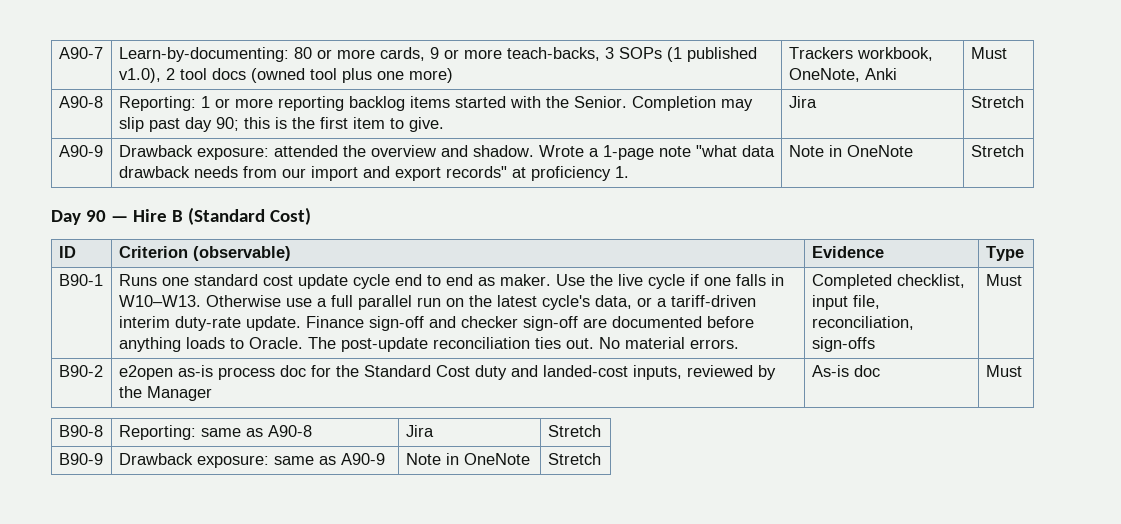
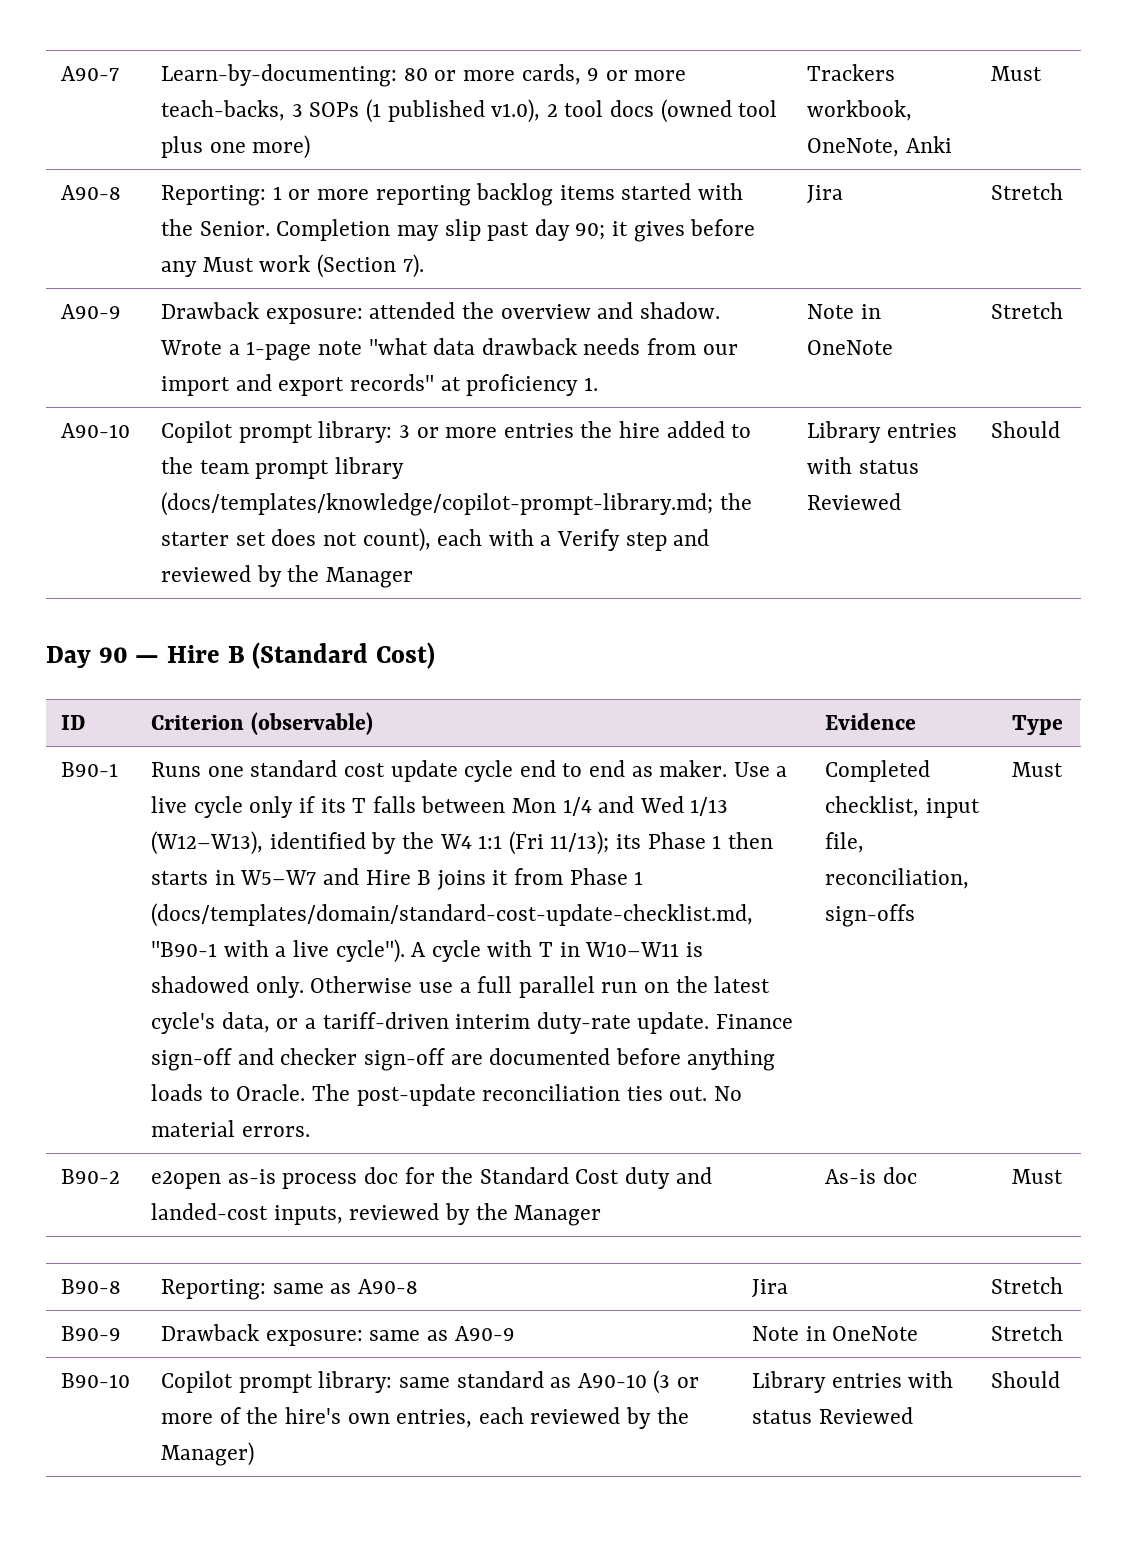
[243,117,444,132] this is the first item to give. -> [611,219,756,242] [161,254,424,278] it gives before any Must work (Section 7).
(1024, 151) none -> [61,423,131,438] [161,421,752,443] [161,457,404,479] [161,492,752,516] [161,528,710,552] [161,565,413,588] [807,421,957,443] [807,457,919,474] [807,493,902,510] [991,421,1061,438] // A90-10 | Copilot prompt library: 3 or more entries the hire added to the team prompt library (docs/templates/knowledge/copilot-prompt-library.md; the starter set does not count), each with a Verify step and reviewed by the Manager | Library entries with status Reviewed | Should
[589,274,613,286] the -> [776,766,788,777] a
[689,274,784,286] [118,295,201,307] if one falls in W10–W13. -> [249,796,729,818] [151,831,773,855] [151,868,644,890] [151,903,754,927] [151,939,703,963] [151,976,304,998] only if its T falls between Mon 1/4 and Wed 1/13 (W12–W13), identified by the W4 1:1 (Fri 11/13); its Phase 1 then starts in W5–W7 and Hire B joins it from Phase 1 (docs/templates/domain/standard-cost-update-checklist.md, "B90-1 with a live cycle"). A cycle with T in W10–W11 is shadowed only.
(601, 459) none -> [61,1373,131,1388] [161,1370,699,1394] [161,1407,689,1429] [161,1442,255,1466] [752,1371,954,1393] [752,1407,913,1424] [991,1371,1061,1388] // B90-10 | Copilot prompt library: same standard as A90-10 (3 or more of the hire's own entries, each reviewed by the Manager) | Library entries with status Reviewed | Should

